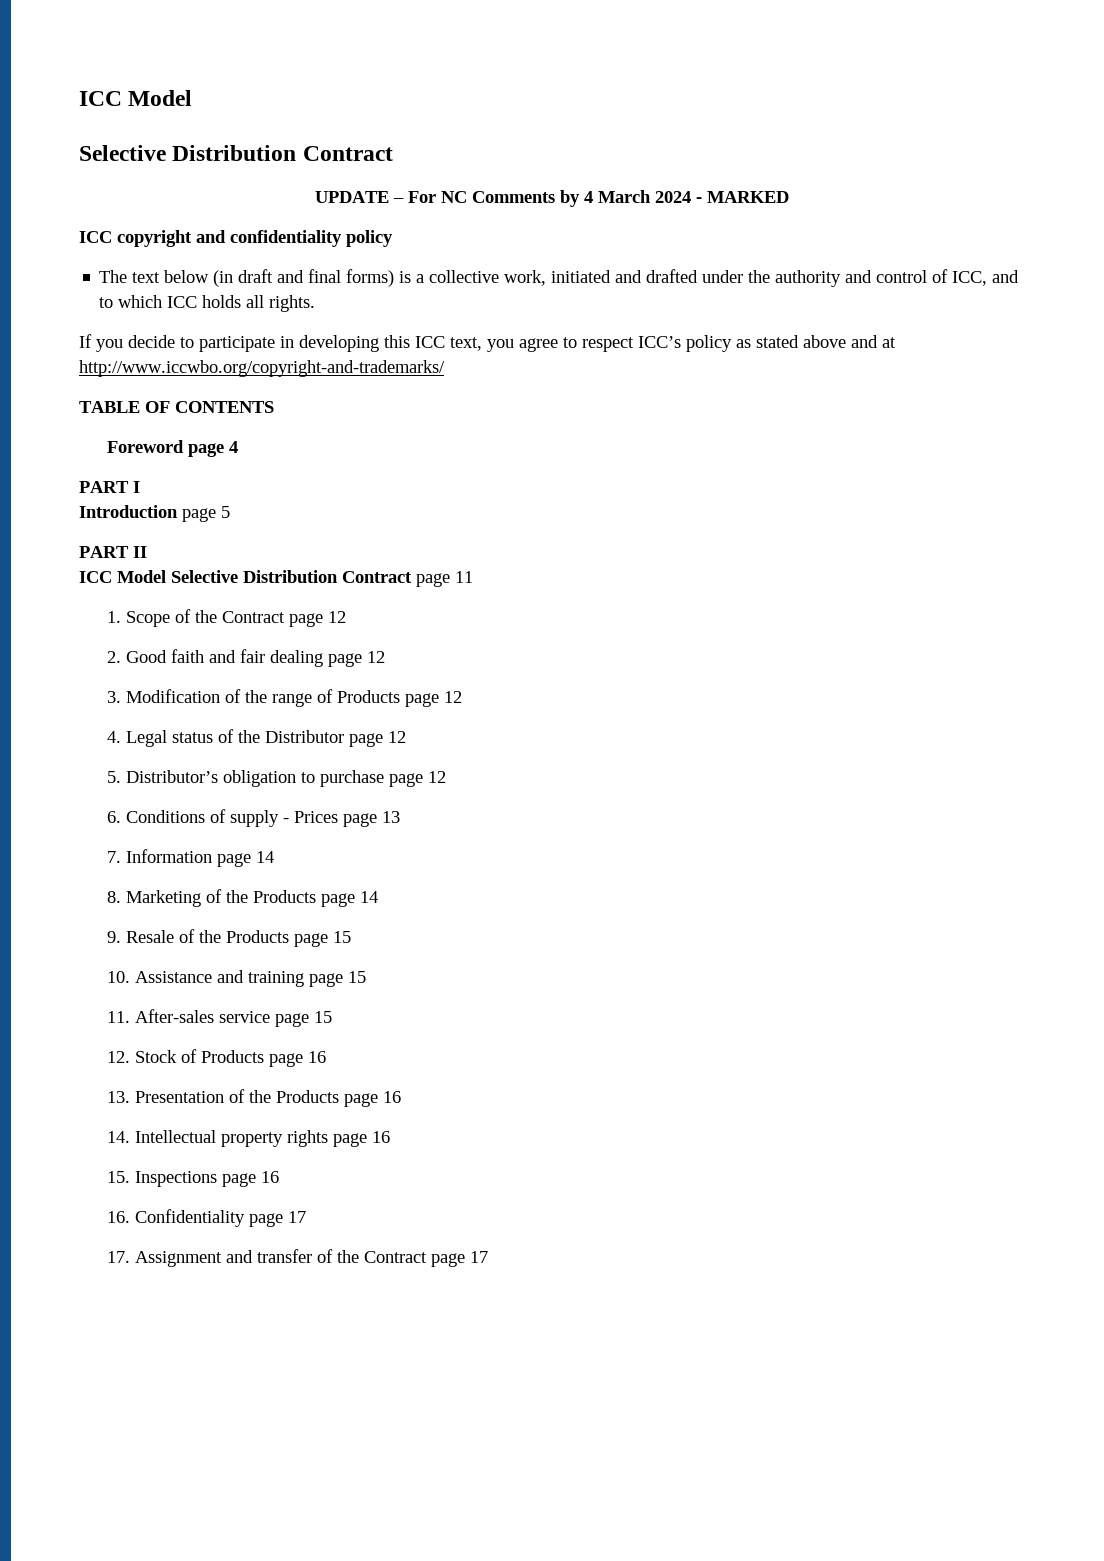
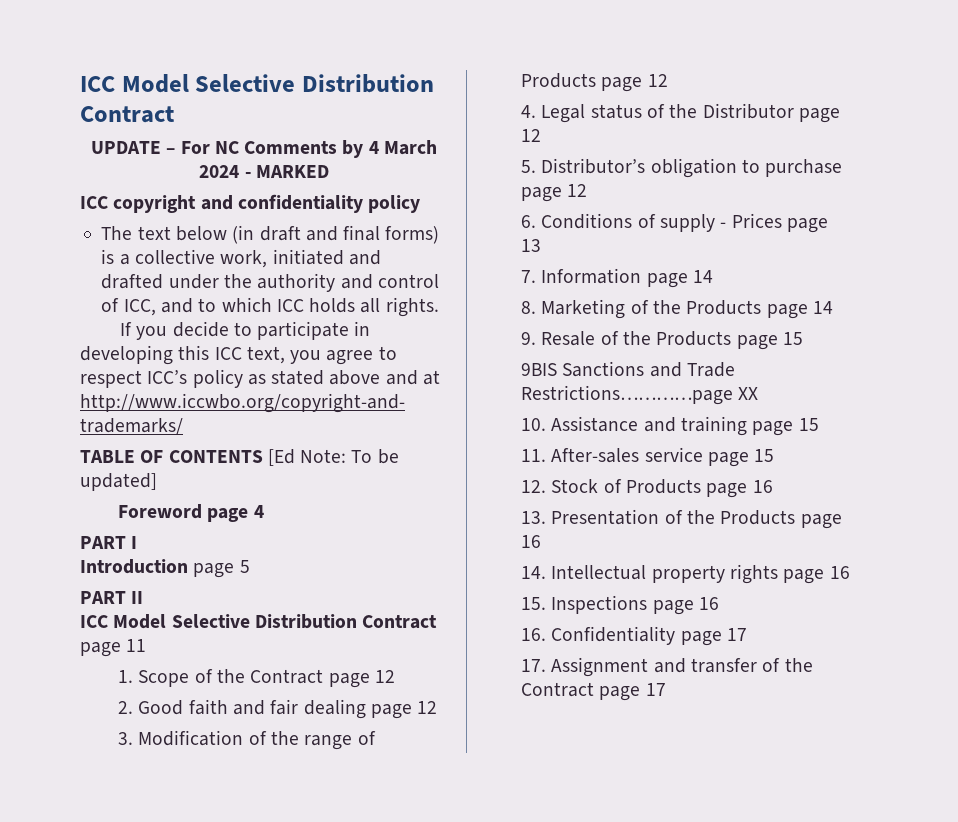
[79,90,193,106] ICC Model // -> [80,74,189,93] ICC Model
(274, 407) none -> [267,449,399,466] [80,473,157,491] [Ed Note: To be updated]
(352, 937) none -> [521,361,735,377] [521,385,759,405] // 9BIS Sanctions and Trade Restrictions…………page XX

